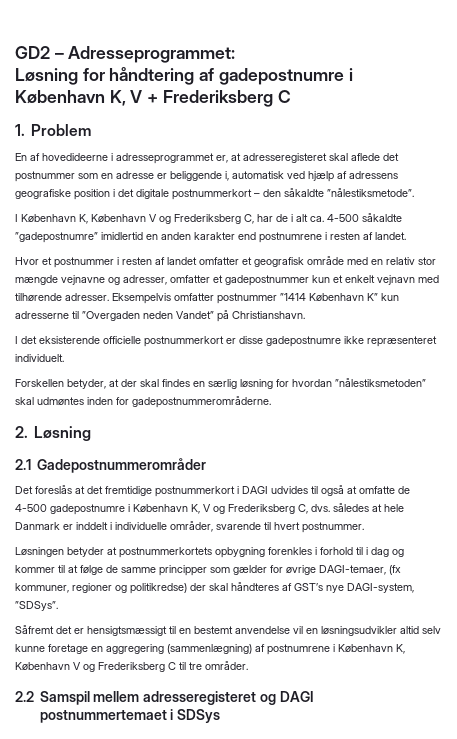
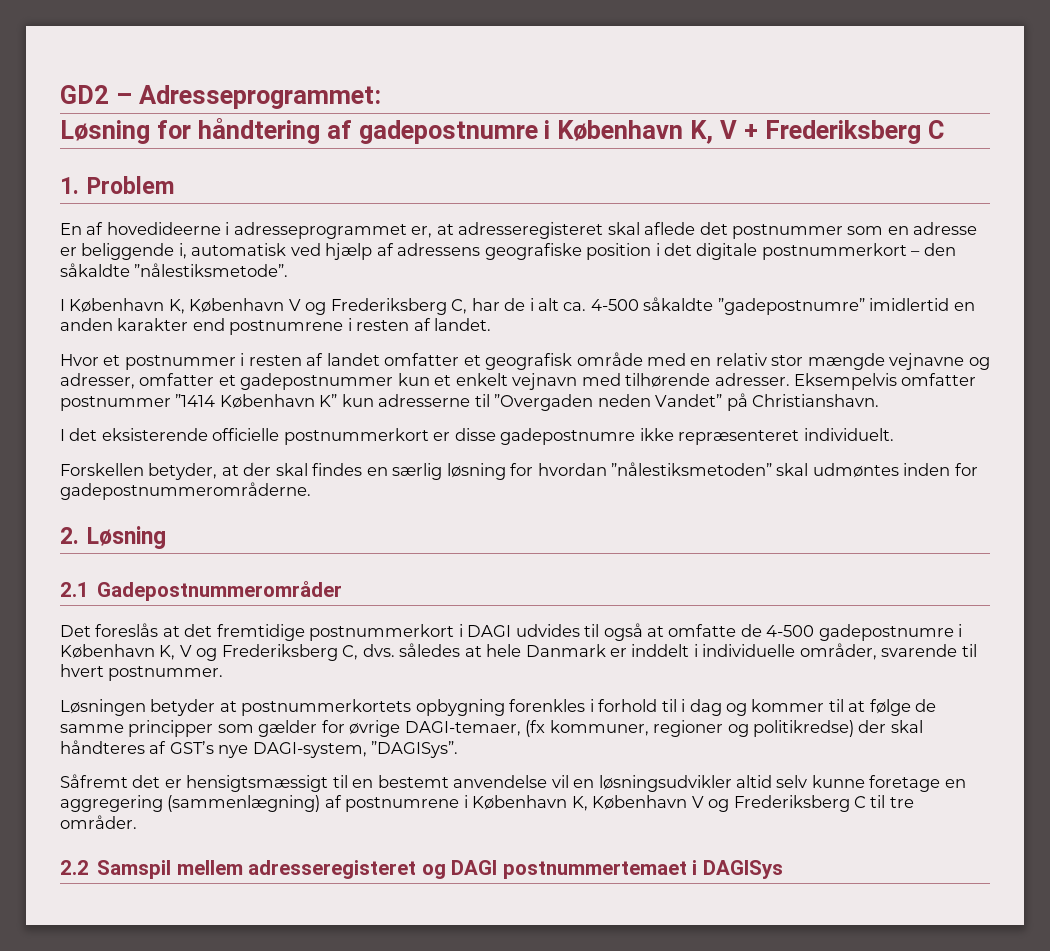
[15,601,58,611] ”SDSys”. -> [371,741,459,758] ”DAGISys”.
[177,709,221,723] SDSys -> [702,860,783,879] DAGISys

